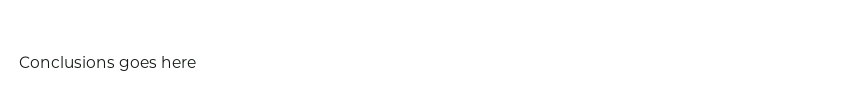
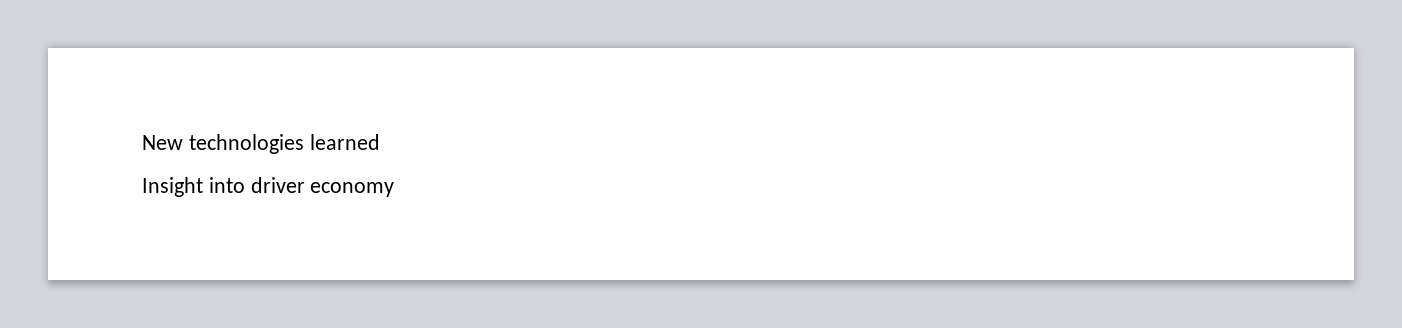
[19,56,197,71] Conclusions goes here -> [142,134,380,154] [142,177,395,197] New technologies learned // Insight into driver economy

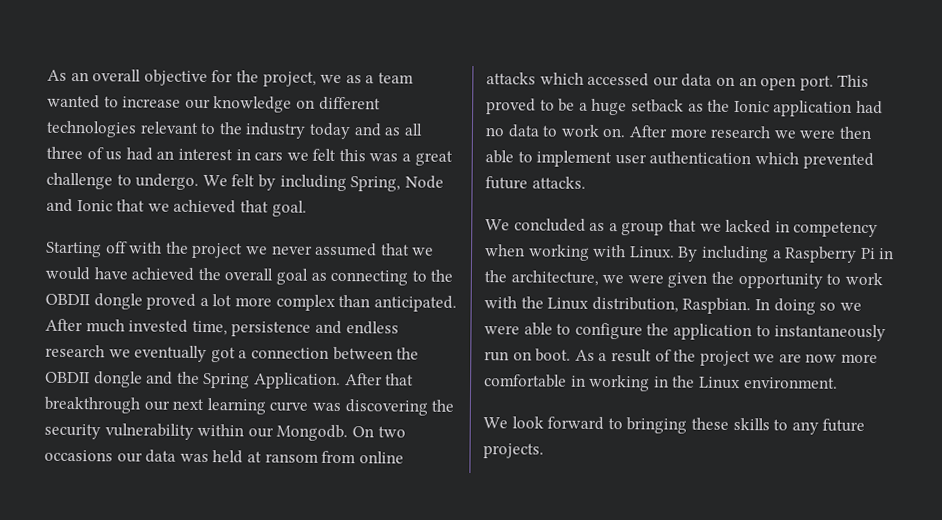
[142,134,380,154] [142,177,395,197] New technologies learned // Insight into driver economy -> [47,69,414,87] [47,94,381,113] [46,120,423,140] [46,146,453,166] [46,172,444,192] [46,198,307,217] [46,241,435,259] [45,266,454,286] [45,293,457,312] [45,318,399,337] [45,344,420,363] [45,371,415,390] [44,396,455,416] [44,423,406,442] [44,449,404,464] [486,72,870,91] [486,98,883,117] [485,124,872,139] [485,150,874,170] [485,176,586,190] [485,218,879,238] [485,244,895,263] [484,270,883,289] [484,296,862,315] [484,322,887,342] [484,348,879,367] [484,374,838,392] [483,416,866,435] [483,443,544,459] As an overall objective for the project, we as a team wanted to increase our knowledge on different technologies relevant to the industry today and as all three of us had an interest in cars we felt this was a great challenge to undergo. We felt by including Spring, Node and Ionic that we achieved that goal. // Starting off with the project we never assumed that we would have achieved the overall goal as connecting to the OBDII dongle proved a lot more complex than anticipated. After much invested time, persistence and endless research we eventually got a connection between the OBDII dongle and the Spring Application. After that breakthrough our next learning curve was discovering the security vulnerability within our Mongodb. On two occasions our data was held at ransom from online attacks which accessed our data on an open port. This proved to be a huge setback as the Ionic application had no data to work on. After more research we were then able to implement user authentication which prevented future attacks. // We concluded as a group that we lacked in competency when working with Linux. By including a Raspberry Pi in the architecture, we were given the opportunity to work with the Linux distribution, Raspbian. In doing so we were able to configure the application to instantaneously run on boot. As a result of the project we are now more comfortable in working in the Linux environment. // We look forward to bringing these skills to any future projects.

